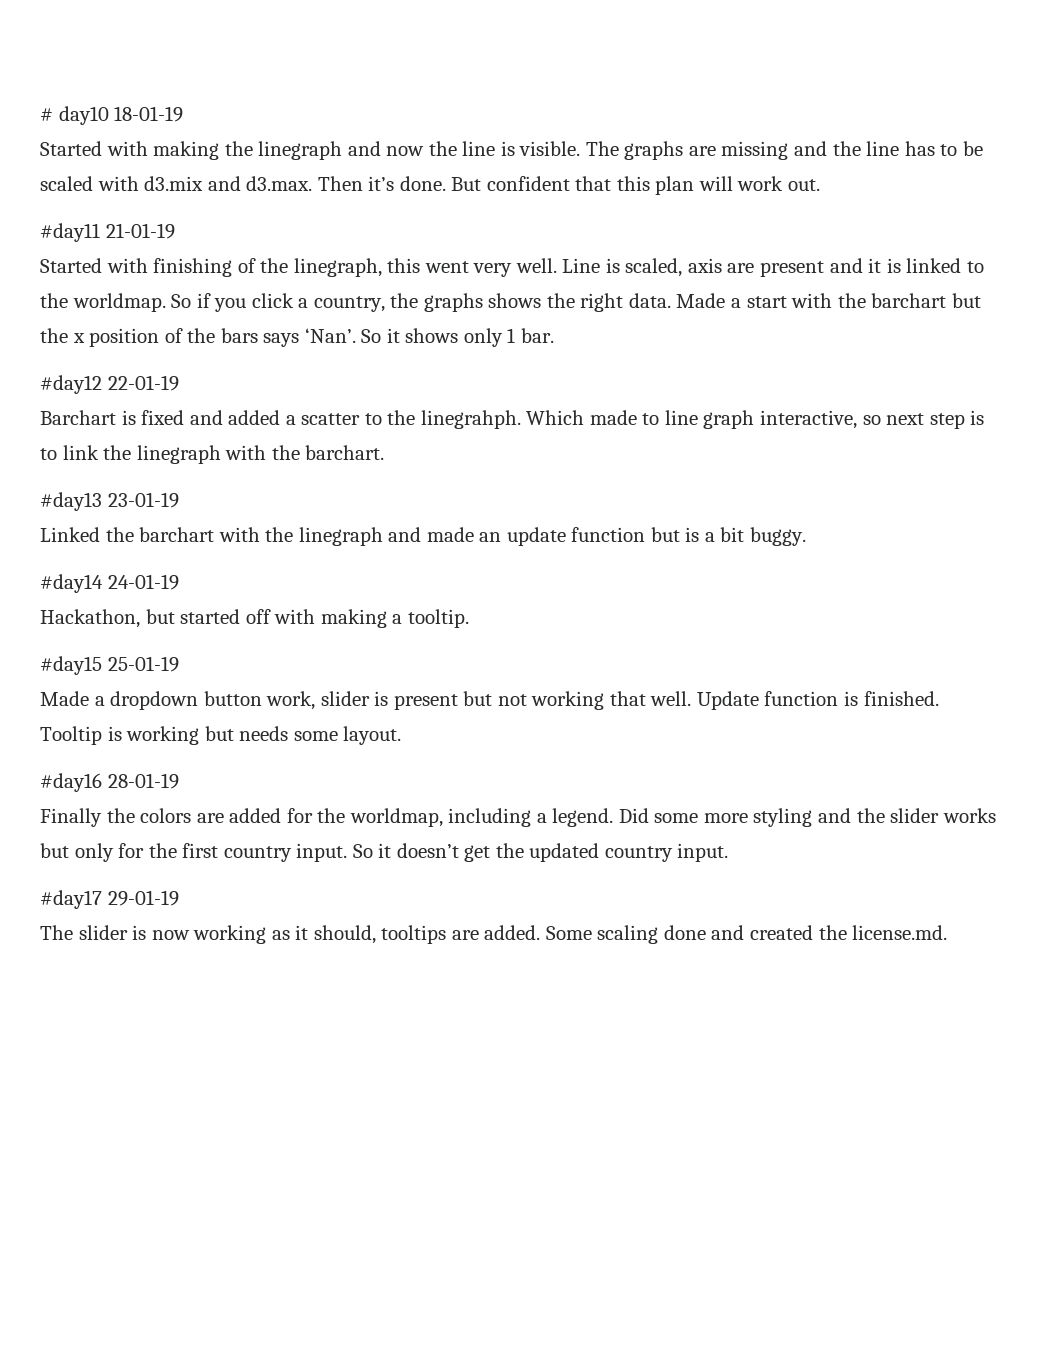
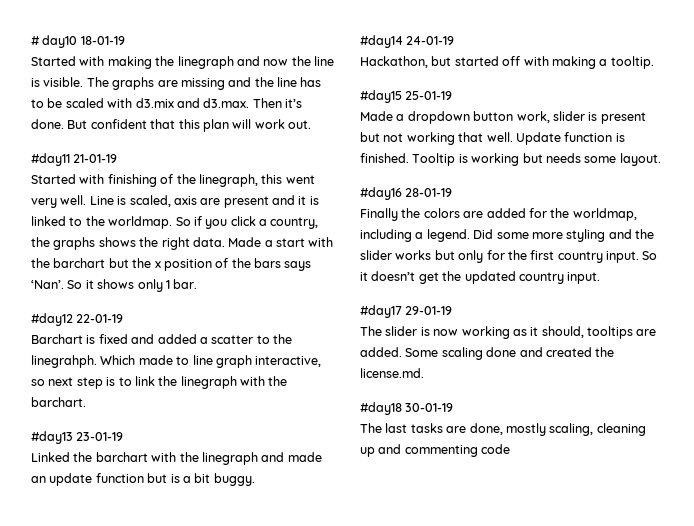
(948, 932) none -> [360,402,454,415] [360,423,646,436] [360,444,511,457] // #day18 30-01-19 // The last tasks are done, mostly scaling, cleaning up and commenting code

